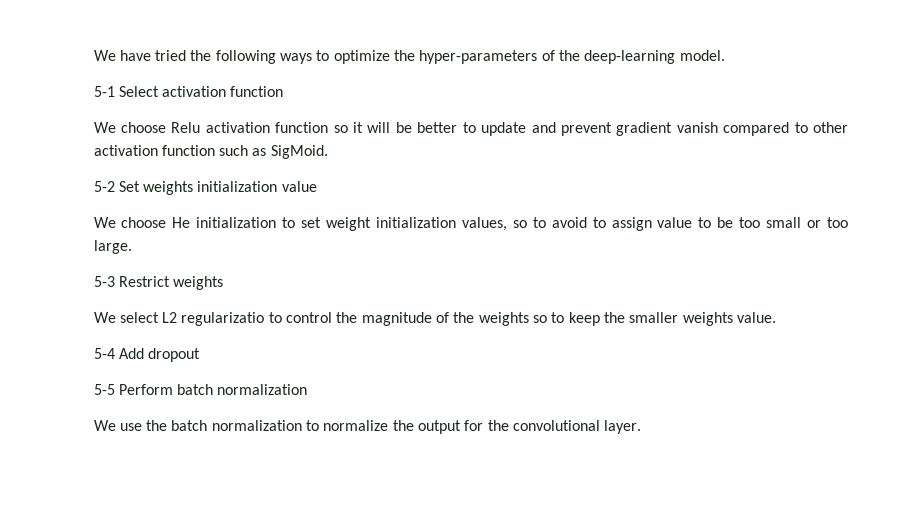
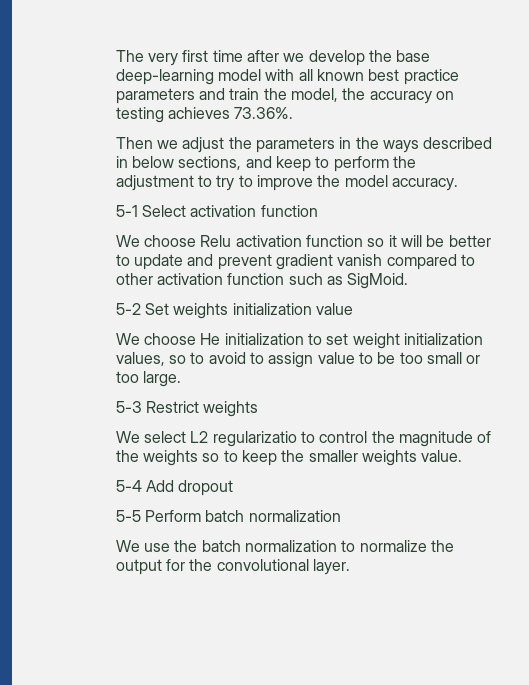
[93,50,725,64] We have tried the following ways to optimize the hyper-parameters of the deep-learning model. -> [115,50,431,66] [115,69,459,85] [115,88,455,104] [115,107,294,123] [115,137,493,153] [115,156,417,172] [115,175,459,191] The very first time after we develop the base deep-learning model with all known best practice parameters and train the model, the accuracy on testing achieves 73.36%. // Then we adjust the parameters in the ways described in below sections, and keep to perform the adjustment to try to improve the model accuracy.

